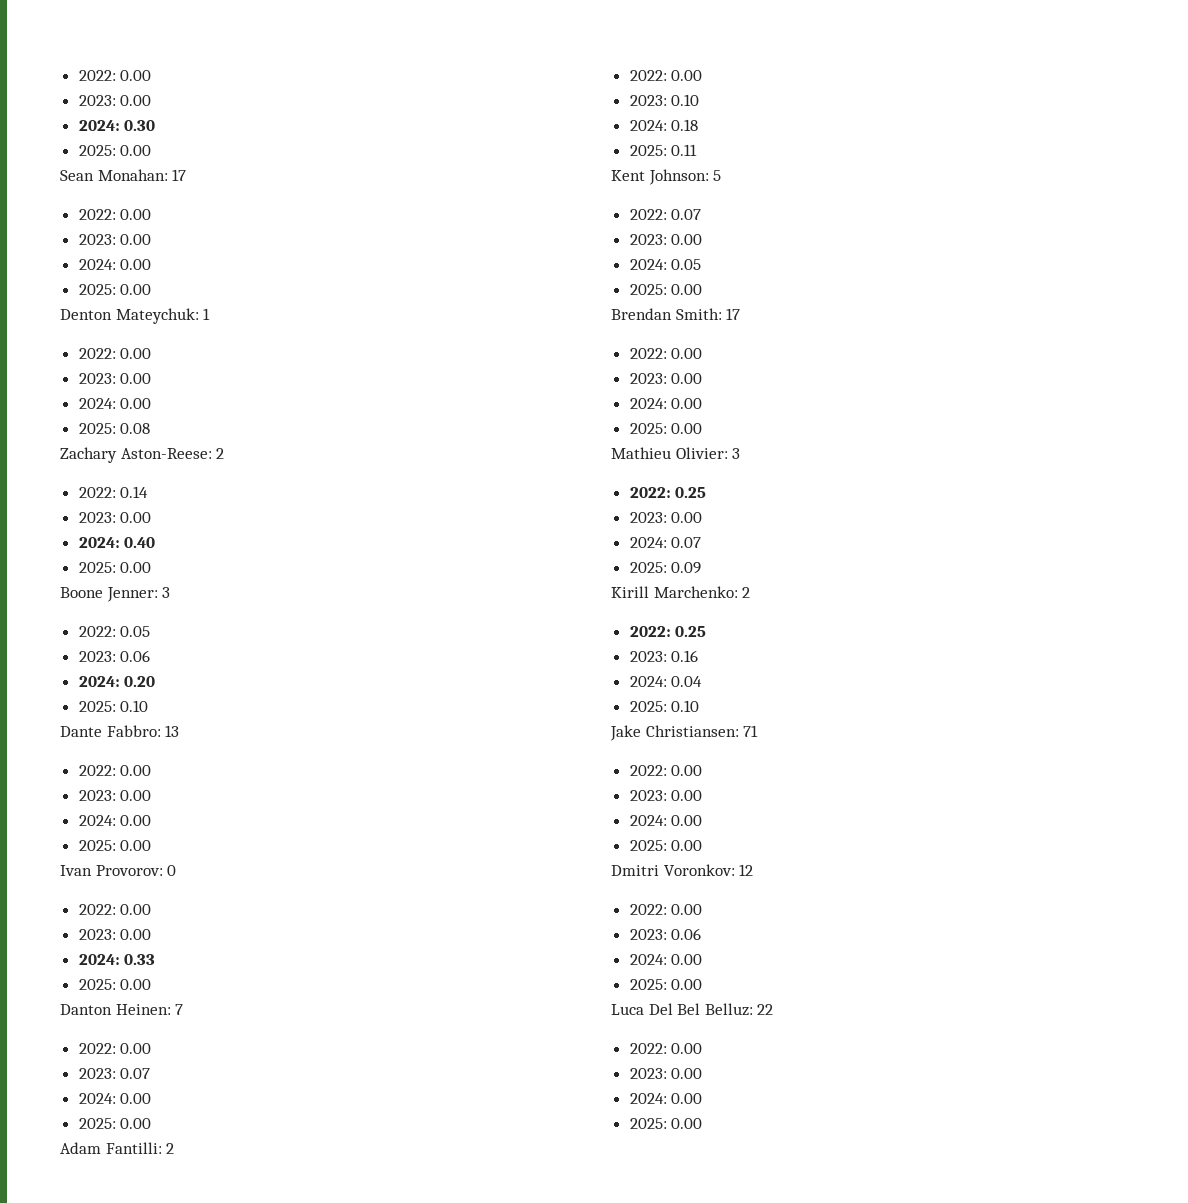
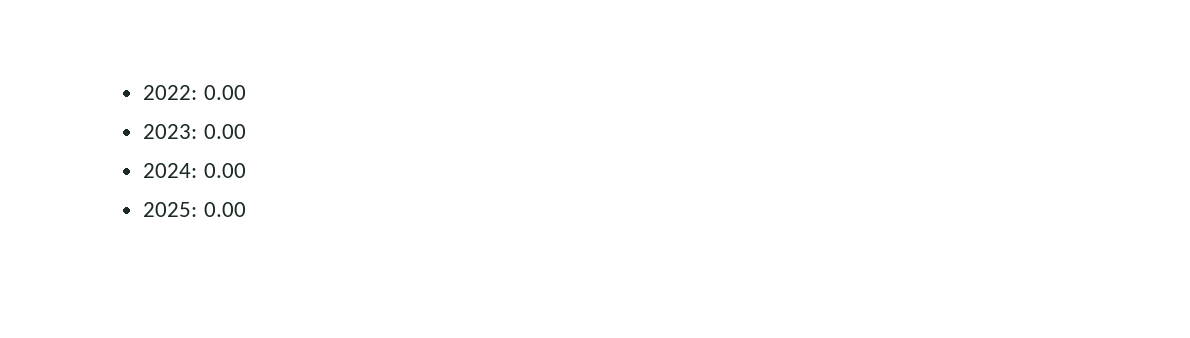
[78,70,152,81] [78,95,152,106] [78,120,156,131] [78,145,152,156] [60,169,187,181] [78,209,152,220] [78,234,152,245] [78,259,152,270] [78,284,152,295] [60,308,211,324] [78,348,152,359] [78,373,152,384] [78,398,152,409] [78,423,151,434] [60,447,225,463] [78,486,149,498] [78,512,152,523] [78,537,156,548] [78,562,152,573] [60,587,171,602] [78,626,151,637] [78,650,151,662] [78,676,156,687] [78,700,149,712] [60,725,180,737] [78,765,152,776] [78,790,152,801] [78,815,152,826] [78,840,152,851] [60,865,177,876] [78,904,152,915] [78,929,152,940] [78,954,156,965] [78,979,152,990] [60,1004,184,1015] [78,1043,152,1054] [78,1068,151,1079] [78,1093,152,1104] [78,1118,152,1129] [60,1142,175,1154] [629,70,703,81] [629,94,700,106] [629,119,699,131] [629,144,698,156] [611,169,722,185] [629,209,702,220] [629,234,703,245] [629,259,702,270] [629,284,703,295] [611,308,741,320] [629,348,703,359] [629,373,703,384] [629,398,703,409] [629,423,703,434] [611,447,741,459] [629,487,707,498] [629,512,703,523] [629,537,702,548] [629,562,702,574] [611,586,751,598] [629,626,707,637] [629,650,699,662] [629,676,703,687] [629,700,700,712] [610,725,759,741] [629,765,703,776] [629,790,703,801] [629,815,703,826] [629,840,703,851] [611,864,754,876] [629,904,703,915] [629,928,702,940] [629,954,703,965] [629,979,703,990] [611,1003,774,1016] [629,1043,703,1054] [629,1068,703,1079] 2022: 0.00 // 2023: 0.00 // 2024: 0.30 // 2025: 0.00 // Sean Monahan: 17 // 2022: 0.00 // 2023: 0.00 // 2024: 0.00 // 2025: 0.00 // Denton Mateychuk: 1 // 2022: 0.00 // 2023: 0.00 // 2024: 0.00 // 2025: 0.08 // Zachary Aston-Reese: 2 // 2022: 0.14 // 2023: 0.00 // 2024: 0.40 // 2025: 0.00 // Boone Jenner: 3 // 2022: 0.05 // 2023: 0.06 // 2024: 0.20 // 2025: 0.10 // Dante Fabbro: 13 // 2022: 0.00 // 2023: 0.00 // 2024: 0.00 // 2025: 0.00 // Ivan Provorov: 0 // 2022: 0.00 // 2023: 0.00 // 2024: 0.33 // 2025: 0.00 // Danton Heinen: 7 // 2022: 0.00 // 2023: 0.07 // 2024: 0.00 // 2025: 0.00 // Adam Fantilli: 2 // 2022: 0.00 // 2023: 0.10 // 2024: 0.18 // 2025: 0.11 // Kent Johnson: 5 // 2022: 0.07 // 2023: 0.00 // 2024: 0.05 // 2025: 0.00 // Brendan Smith: 17 // 2022: 0.00 // 2023: 0.00 // 2024: 0.00 // 2025: 0.00 // Mathieu Olivier: 3 // 2022: 0.25 // 2023: 0.00 // 2024: 0.07 // 2025: 0.09 // Kirill Marchenko: 2 // 2022: 0.25 // 2023: 0.16 // 2024: 0.04 // 2025: 0.10 // Jake Christiansen: 71 // 2022: 0.00 // 2023: 0.00 // 2024: 0.00 // 2025: 0.00 // Dmitri Voronkov: 12 // 2022: 0.00 // 2023: 0.06 // 2024: 0.00 // 2025: 0.00 // Luca Del Bel Belluz: 22 // 2022: 0.00 // 2023: 0.00 -> [143,85,246,100] [143,124,246,139] 2022: 0.00 // 2023: 0.00

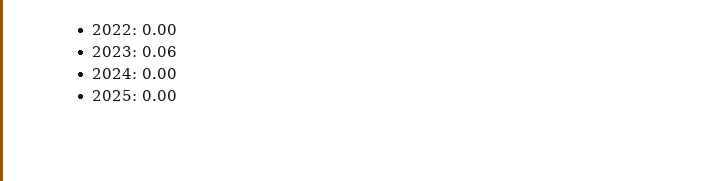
[203,124,246,139] 0.00 -> [141,46,177,57] 0.06

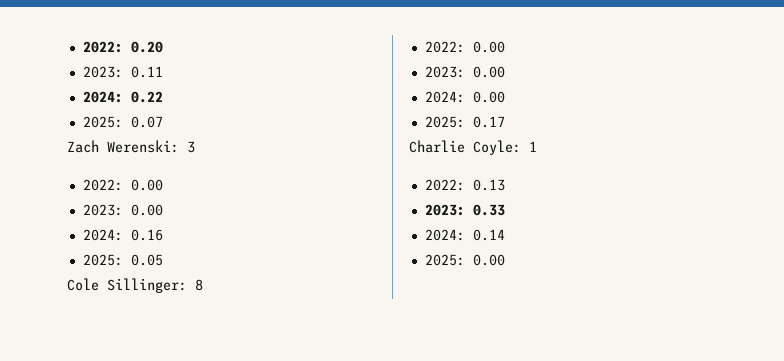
[91,24,177,35] [91,46,177,57] [91,68,177,79] 2022: 0.00 // 2023: 0.06 // 2024: 0.00 -> [82,41,163,53] [82,66,163,78] [82,91,163,103] [82,116,163,128] [67,140,195,153] [82,179,163,191] [82,204,163,216] [82,229,163,241] [82,254,163,266] [67,278,203,293] [424,41,505,53] [424,66,505,78] [424,91,505,103] [424,116,505,128] [409,140,537,155] [424,179,505,191] [424,204,505,216] [424,229,505,241] 2022: 0.20 // 2023: 0.11 // 2024: 0.22 // 2025: 0.07 // Zach Werenski: 3 // 2022: 0.00 // 2023: 0.00 // 2024: 0.16 // 2025: 0.05 // Cole Sillinger: 8 // 2022: 0.00 // 2023: 0.00 // 2024: 0.00 // 2025: 0.17 // Charlie Coyle: 1 // 2022: 0.13 // 2023: 0.33 // 2024: 0.14

